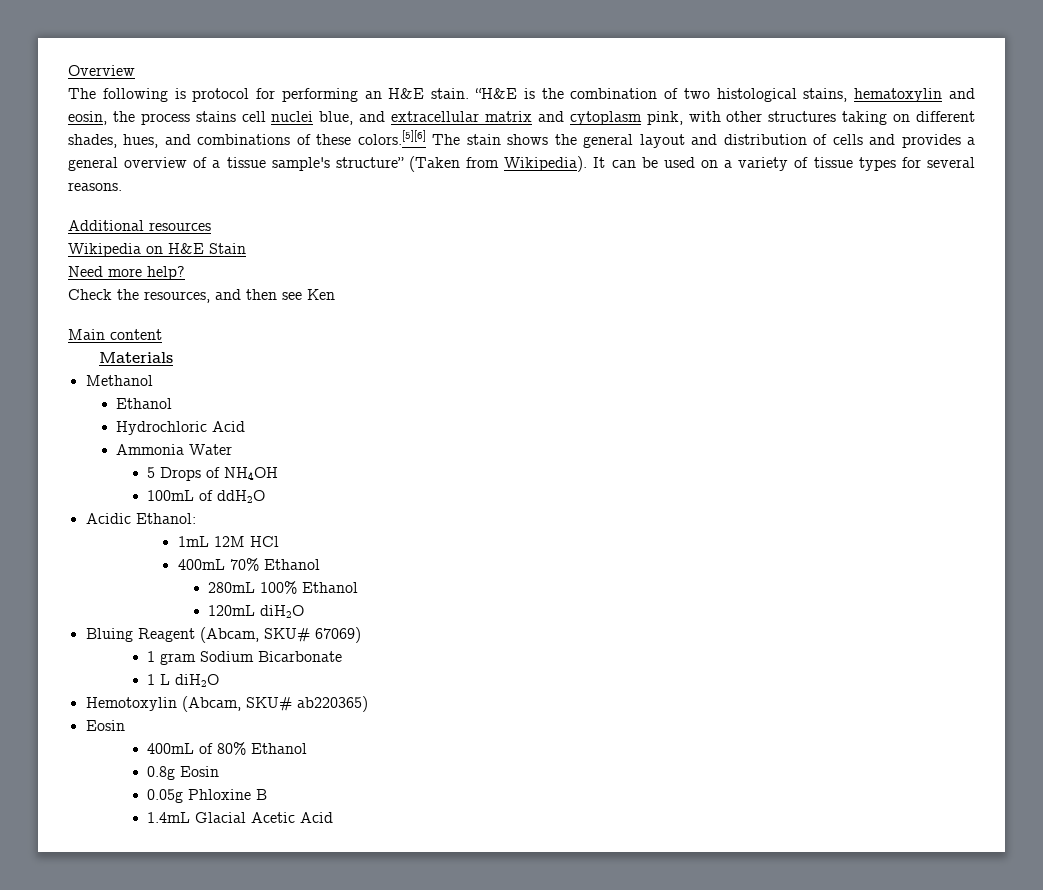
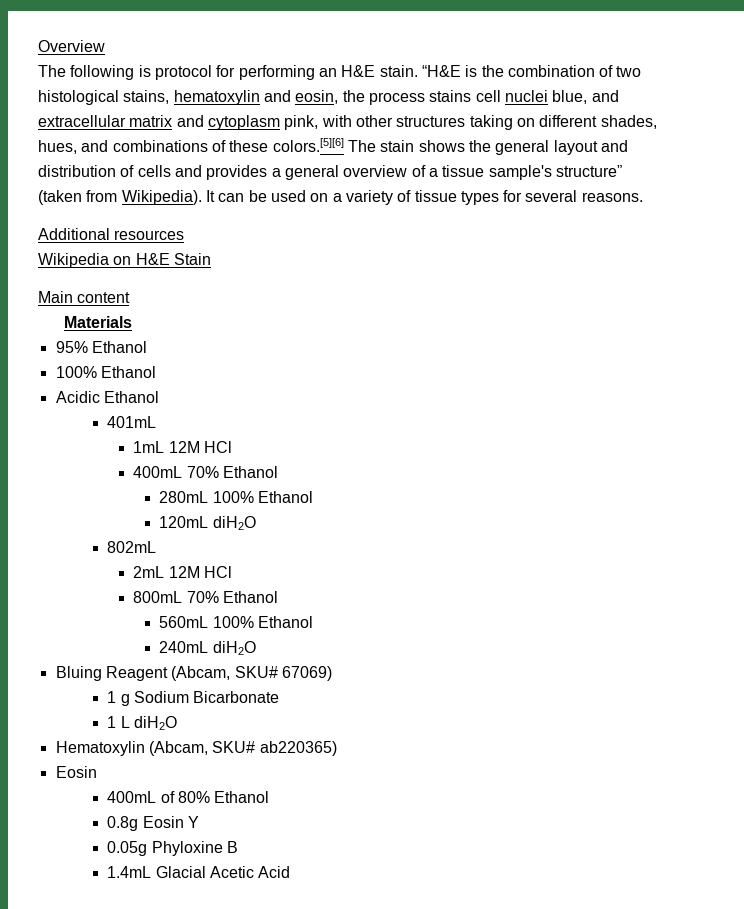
[409,156,460,172] (Taken -> [38,190,82,205] (taken
[68,266,185,280] [68,289,335,303] // Need more help? // Check the resources, and then see Ken -> (211, 259) none
[85,375,153,386] [116,398,173,409] [116,421,246,435] [116,444,233,455] [147,467,279,481] [147,490,266,503] Methanol // Ethanol // Hydrochloric Acid // Ammonia Water // 5 Drops of NH4OH // 100mL of ddH2O -> [55,341,147,353] [55,366,156,378] 95% Ethanol // 100% Ethanol
[135,513,196,524] Ethanol: -> [103,391,159,403] [107,416,157,428] Ethanol // 401mL
(305, 611) none -> [107,541,157,553] [133,566,233,578] [133,591,279,603] [159,616,313,628] [159,641,256,655] // 802mL // 2mL 12M HCl // 800mL 70% Ethanol // 560mL 100% Ethanol // 240mL diH2O
[160,653,197,665] gram -> [120,694,130,706] g
[85,697,177,711] Hemotoxylin -> [55,741,145,756] Hematoxylin
(220, 771) none -> [188,816,200,828] Y
[188,789,252,800] Phloxine -> [151,841,223,856] Phyloxine

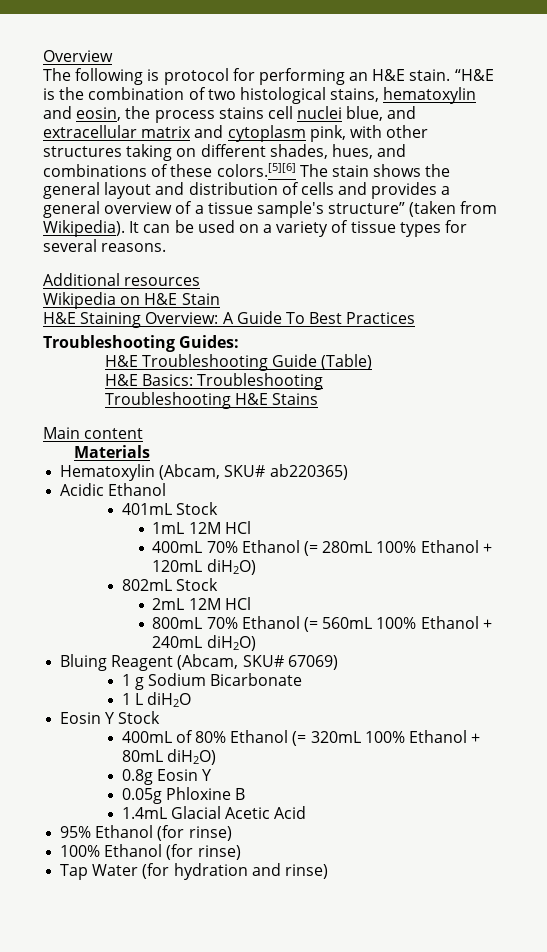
(211, 259) none -> [43,311,416,328] [43,335,240,352] [104,354,373,371] [104,373,323,390] [104,392,318,409] // H&E Staining Overview: A Guide To Best Practices // Troubleshooting Guides: // H&E Troubleshooting Guide (Table) // H&E Basics: Troubleshooting // Troubleshooting H&E Stains
[55,341,147,353] [55,366,156,378] 95% Ethanol // 100% Ethanol -> [60,464,348,481] Hematoxylin (Abcam, SKU# ab220365)
(157, 422) none -> [175,502,218,515] Stock
(279, 472) // -> [304,541,319,556] (=
[159,516,256,530] // 120mL diH2O -> [482,543,492,553] [152,559,256,575] + 120mL diH2O)
(157, 547) none -> [175,578,218,591] Stock
(279, 597) // -> [304,617,319,632] (=
[159,641,256,655] // 240mL diH2O -> [482,619,492,629] [152,635,256,651] + 240mL diH2O)
[55,741,337,756] [55,766,97,778] // Hematoxylin (Abcam, SKU# ab220365) // Eosin -> [60,711,161,724] // Eosin Y Stock
(270, 797) none -> [292,730,481,746] [121,749,216,765] (= 320mL 100% Ethanol + 80mL diH2O)
[151,841,223,856] Phyloxine -> [165,787,231,800] Phloxine
(291, 872) none -> [60,825,232,841] [60,844,241,860] [60,863,328,880] // 95% Ethanol (for rinse) // 100% Ethanol (for rinse) // Tap Water (for hydration and rinse)

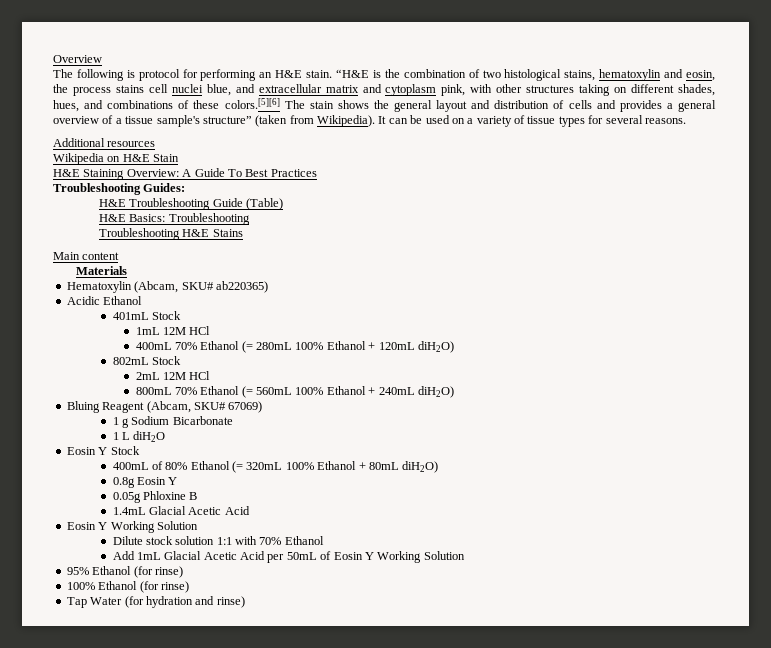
(307, 812) none -> [66,521,198,533] [112,536,324,545] [112,551,465,563] // Eosin Y Working Solution // Dilute stock solution 1:1 with 70% Ethanol // Add 1mL Glacial Acetic Acid per 50mL of Eosin Y Working Solution

